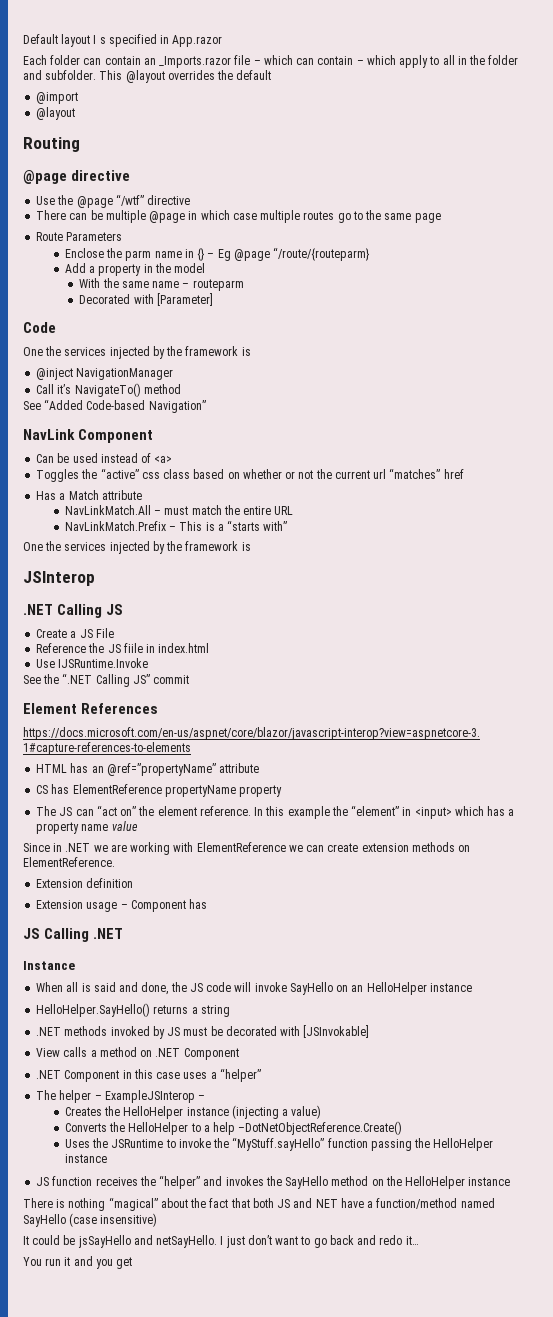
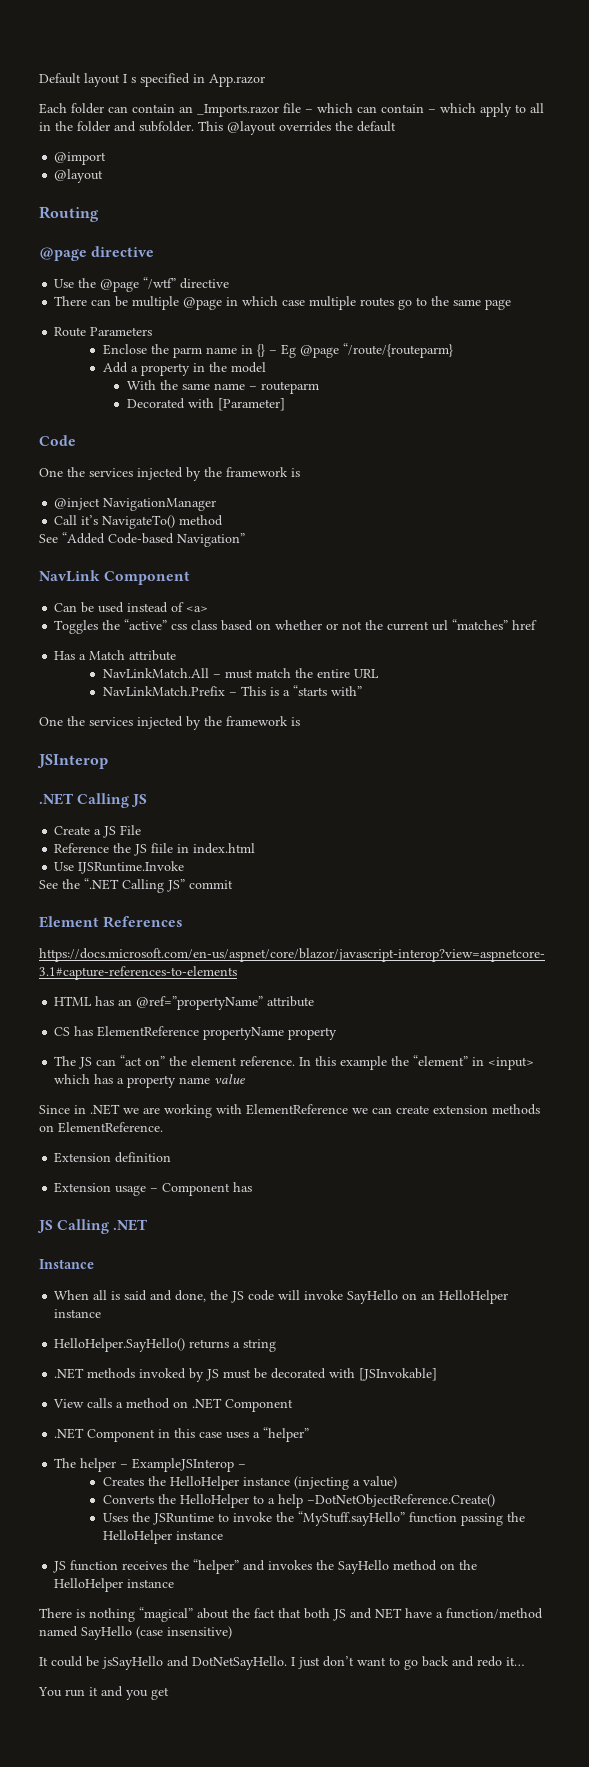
[156,1235,218,1248] netSayHello. -> [192,1656,287,1670] DotNetSayHello.

